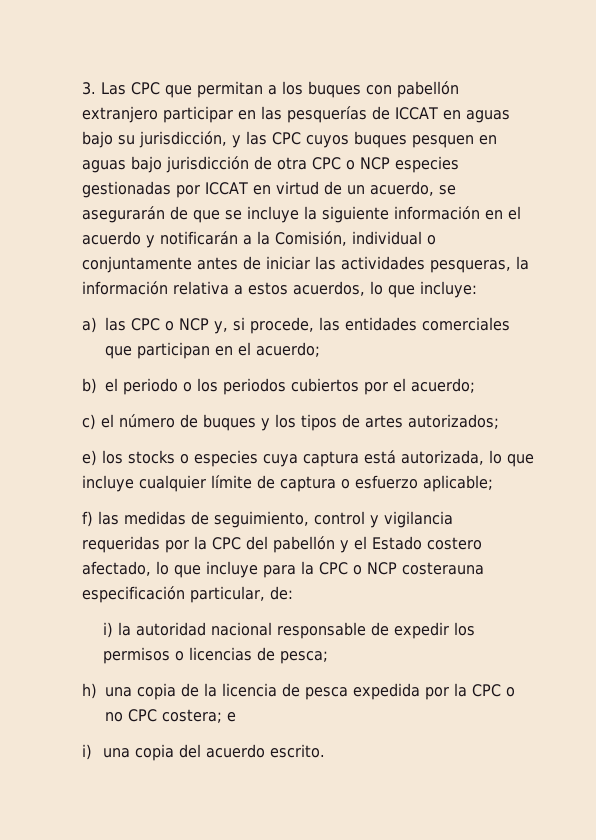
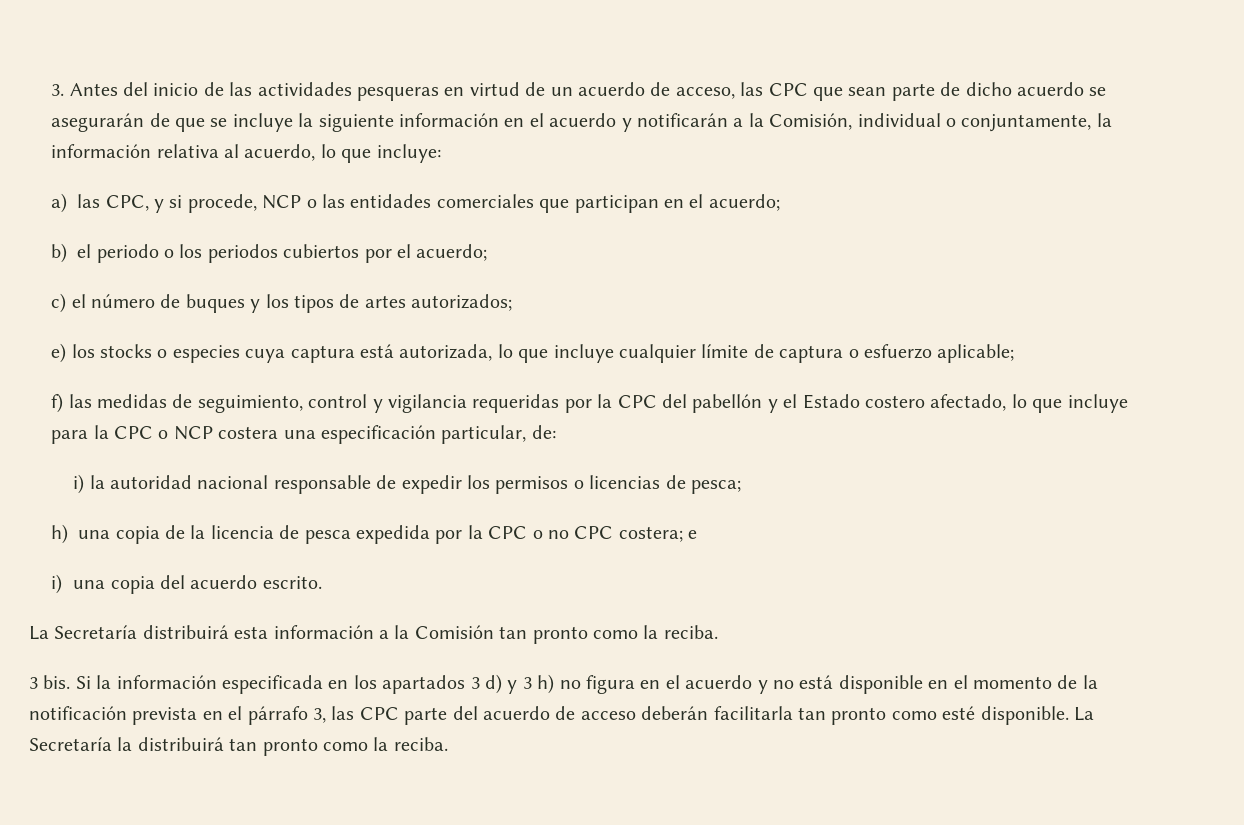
[100,81,459,98] [81,106,510,123] [81,131,497,148] [81,156,459,173] [81,181,434,198] Las CPC que permitan a los buques con pabellón extranjero participar en las pesquerías de ICCAT en aguas bajo su jurisdicción, y las CPC cuyos buques pesquen en aguas bajo jurisdicción de otra CPC o NCP especies gestionadas por ICCAT en virtud de un acuerdo, -> [69,82,1084,101] Antes del inicio de las actividades pesqueras en virtud de un acuerdo de acceso, las CPC que sean parte de dicho acuerdo
[81,256,529,273] [81,281,365,296] conjuntamente antes de iniciar las actividades pesqueras, la información relativa a estos acuerdos, -> [961,113,1112,132] [51,144,316,161] conjuntamente, la información relativa al acuerdo,
[130,317,314,334] CPC o NCP y, si procede, -> [105,194,317,213] CPC, y si procede, NCP o
[401,562,484,575] costerauna -> [218,426,316,439] costera una
(325, 751) none -> [29,625,718,644] [29,674,1098,694] [29,706,1094,725] [29,737,448,756] // La Secretaría distribuirá esta información a la Comisión tan pronto como la reciba. // 3 bis. Si la información especificada en los apartados 3 d) y 3 h) no figura en el acuerdo y no está disponible en el momento de la notificación prevista en el párrafo 3, las CPC parte del acuerdo de acceso deberán facilitarla tan pronto como esté disponible. La Secretaría la distribuirá tan pronto como la reciba.

